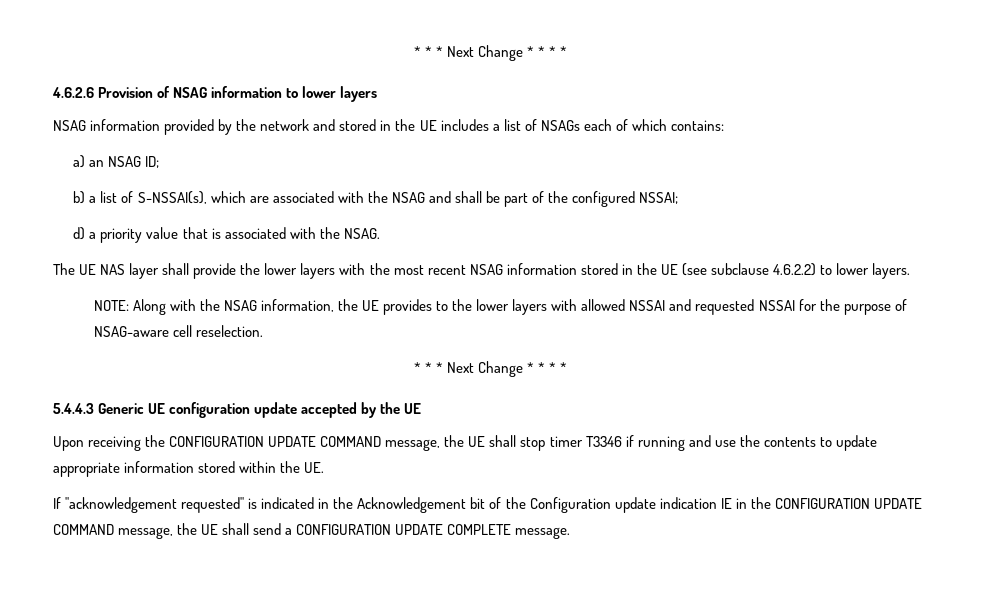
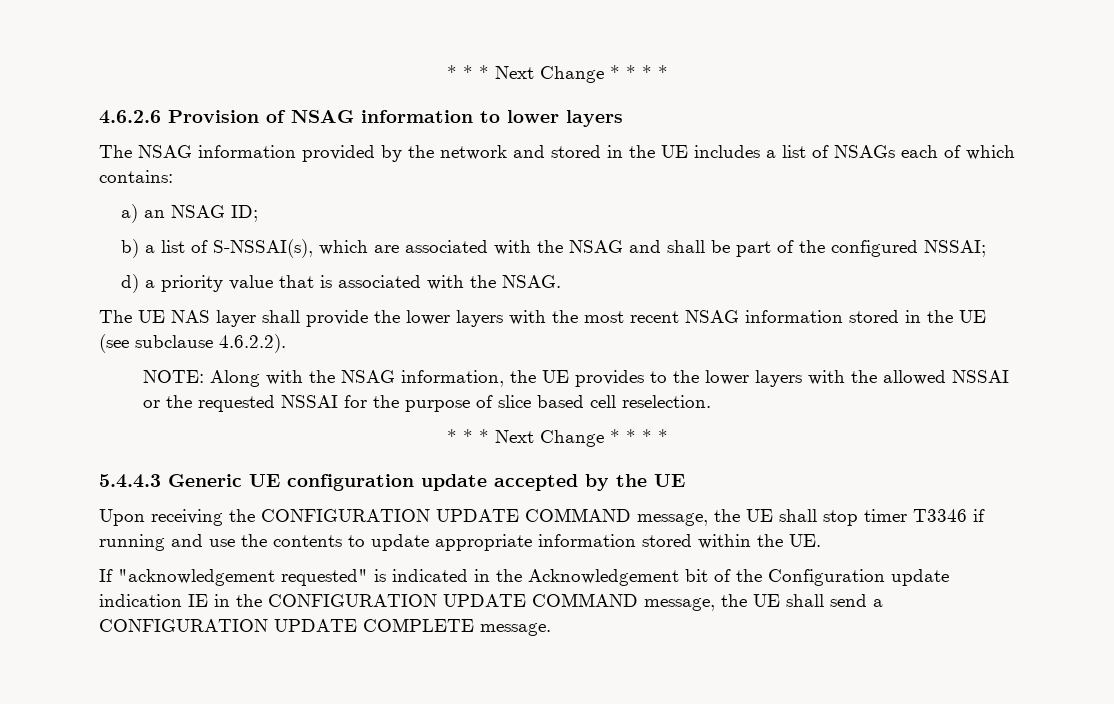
(378, 94) none -> [99,145,132,158] The
[773,263,911,279] 4.6.2.2) to lower layers. -> [219,334,286,353] 4.6.2.2).
(578, 305) none -> [850,370,877,383] the
[669,299,692,311] and -> [142,395,192,408] or the
[93,326,169,337] NSAG-aware -> [497,395,584,408] slice based

